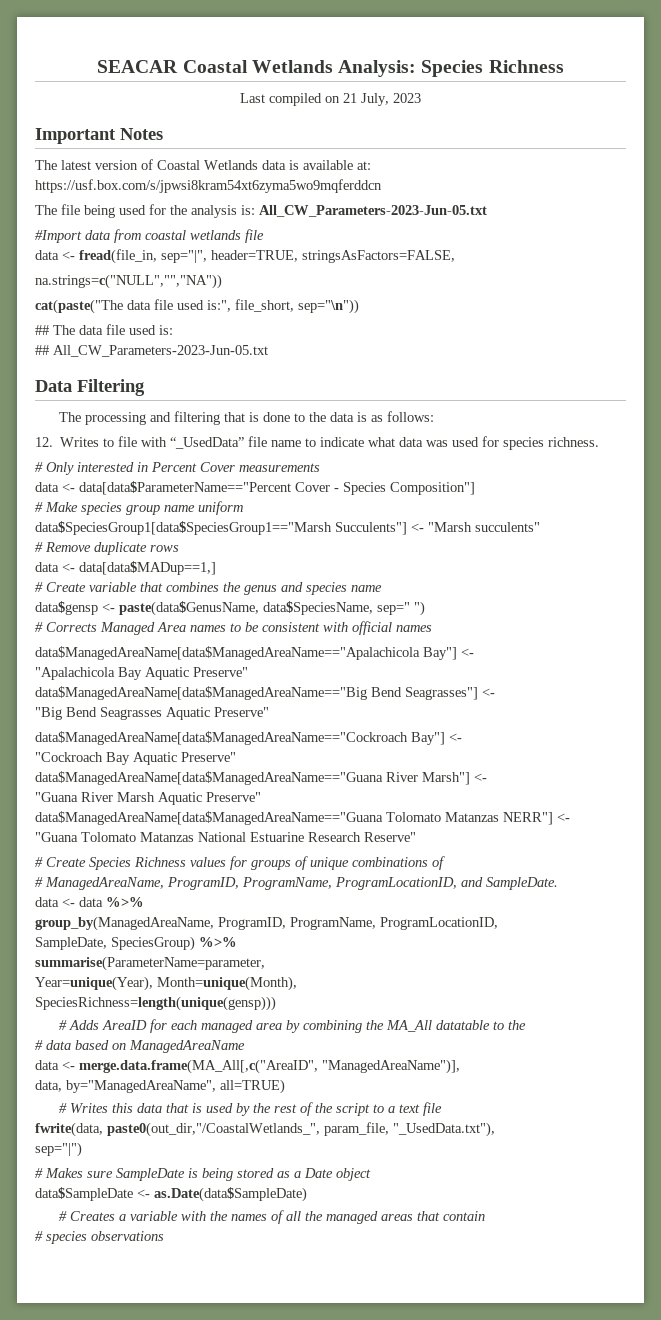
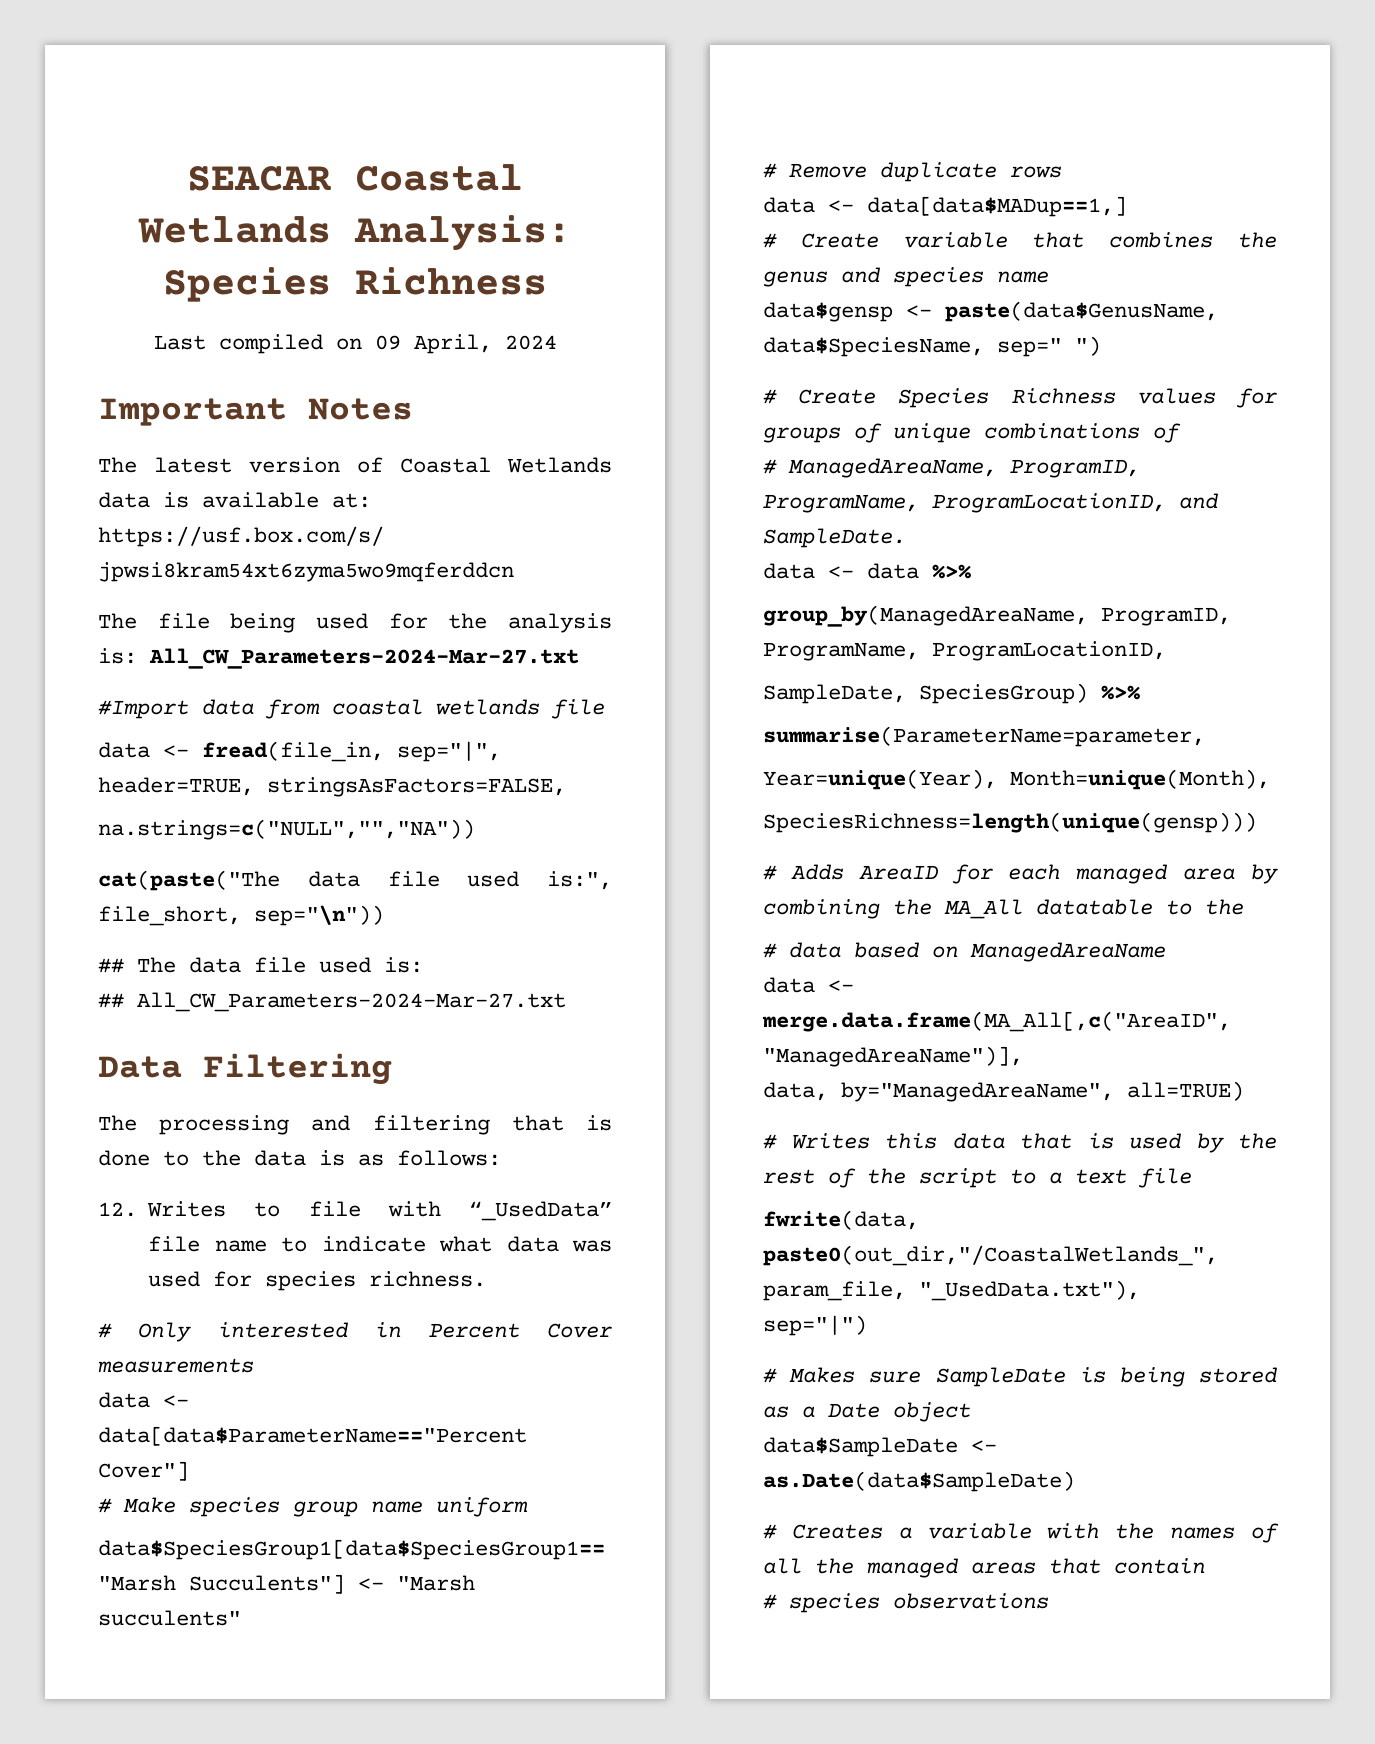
[343,93,421,106] 21 July, 2023 -> [374,334,557,354] 09 April, 2024
[259,205,487,217] All_CW_Parameters-2023-Jun-05.txt -> [149,648,579,669] All_CW_Parameters-2024-Mar-27.txt
[53,345,268,357] All_CW_Parameters-2023-Jun-05.txt -> [137,992,566,1012] All_CW_Parameters-2024-Mar-27.txt
[295,482,475,495] Cover - Species Composition"] -> [98,1461,189,1481] Cover"]
[35,621,432,635] [35,646,474,660] [35,667,248,680] [35,686,495,700] [35,707,269,720] [35,731,462,745] [35,752,236,765] [35,771,487,785] [35,792,261,805] [35,811,570,825] [35,832,416,842] // # Corrects Managed Area names to be consistent with official names // data$ManagedAreaName[data$ManagedAreaName=="Apalachicola Bay"] <- // "Apalachicola Bay Aquatic Preserve" // data$ManagedAreaName[data$ManagedAreaName=="Big Bend Seagrasses"] <- // "Big Bend Seagrasses Aquatic Preserve" // data$ManagedAreaName[data$ManagedAreaName=="Cockroach Bay"] <- // "Cockroach Bay Aquatic Preserve" // data$ManagedAreaName[data$ManagedAreaName=="Guana River Marsh"] <- // "Guana River Marsh Aquatic Preserve" // data$ManagedAreaName[data$ManagedAreaName=="Guana Tolomato Matanzas NERR"] <- // "Guana Tolomato Matanzas National Estuarine Research Reserve" -> (1101, 346) none

